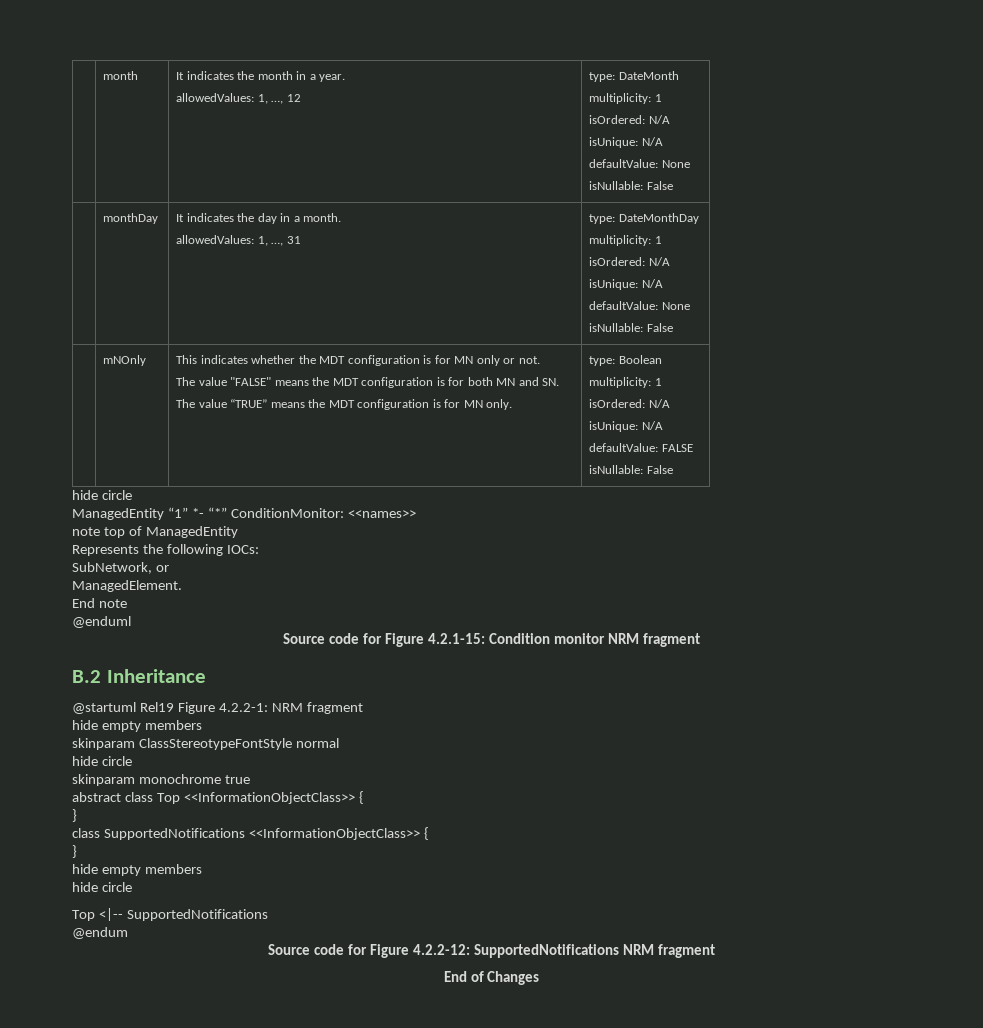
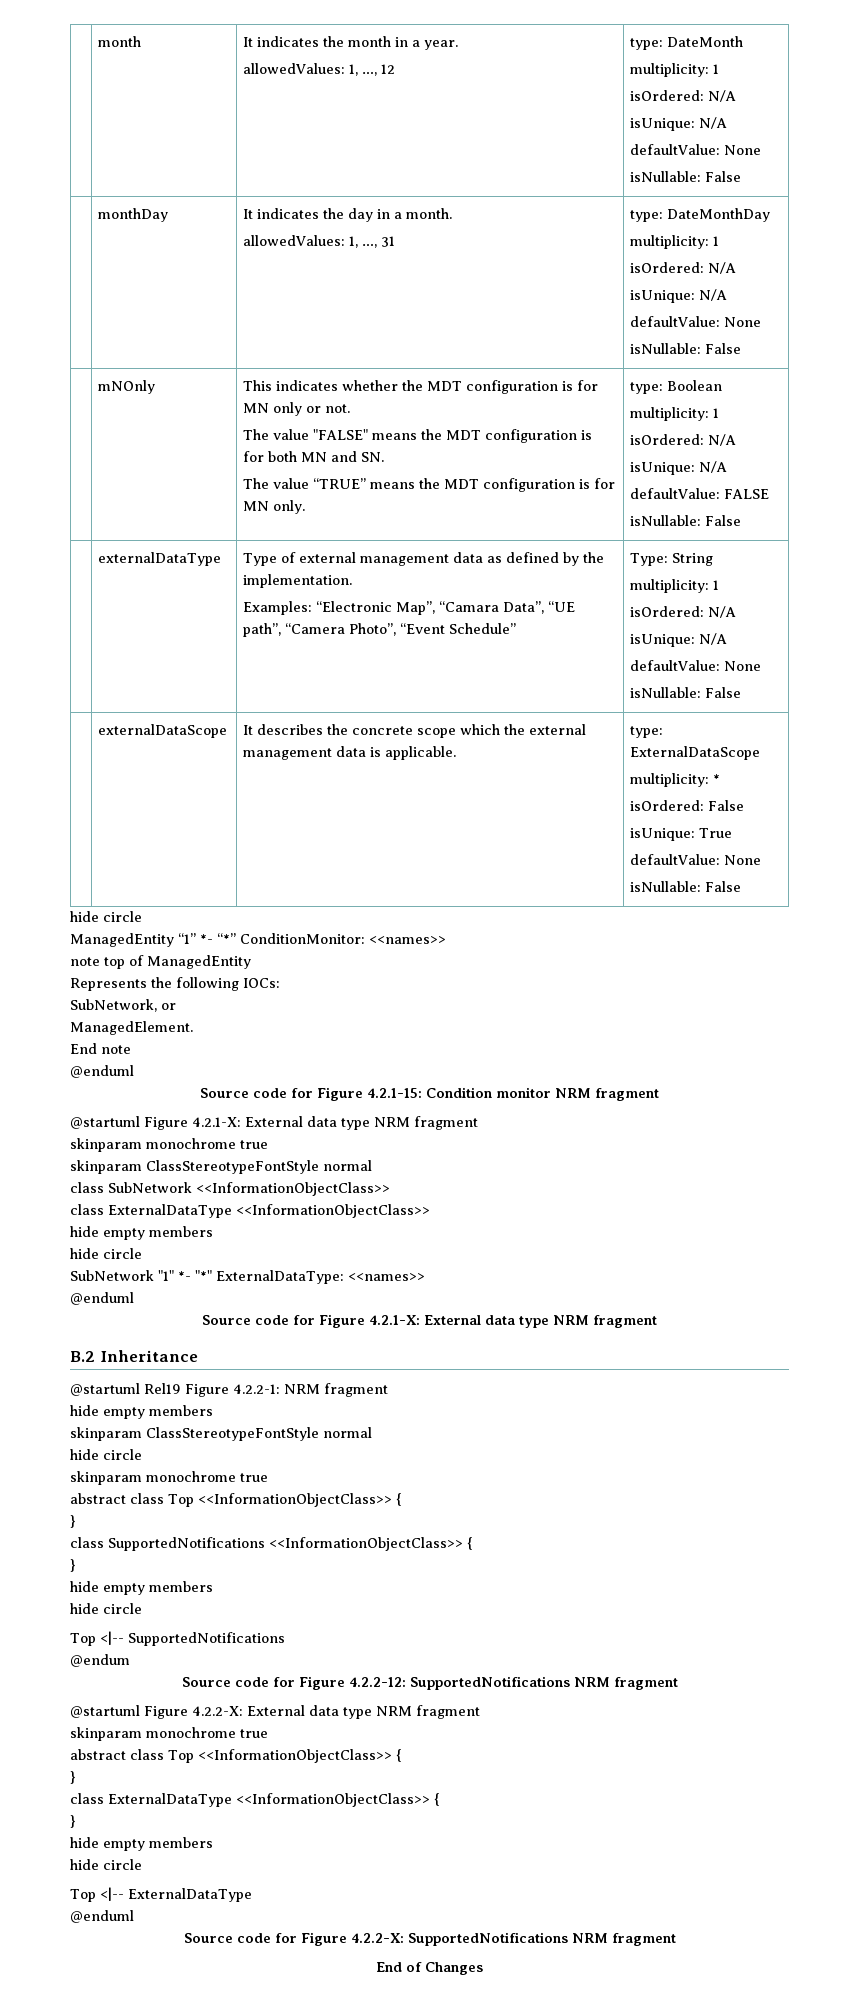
(673, 469) none -> [98,552,222,566] [243,552,605,566] [243,574,353,588] [243,601,576,615] [243,623,517,637] [630,553,714,566] [630,579,720,593] [630,606,737,618] [630,633,728,647] [630,660,762,671] [630,687,742,698] [98,724,228,738] [243,724,587,738] [243,746,457,760] [630,726,664,738] [630,746,761,760] [630,773,721,787] [630,800,745,811] [630,828,733,841] [630,854,762,865] [630,881,742,892] // | externalDataType | Type of external management data as defined by the implementation. // Examples: “Electronic Map”, “Camara Data”, “UE path”, “Camera Photo”, “Event Schedule” | Type: String // multiplicity: 1 // isOrdered: N/A // isUnique: N/A // defaultValue: None // isNullable: False // | externalDataScope | It describes the concrete scope which the external management data is applicable. | type: ExternalDataScope // multiplicity: * // isOrdered: False // isUnique: True // defaultValue: None // isNullable: False
(700, 640) none -> [70,1116,478,1130] [70,1138,268,1152] [70,1160,372,1174] [70,1182,390,1196] [70,1204,430,1218] [70,1226,213,1240] [70,1248,142,1259] [70,1270,425,1284] [70,1292,134,1305] [202,1314,657,1328] // @startuml Figure 4.2.1-X: External data type NRM fragment // skinparam monochrome true // skinparam ClassStereotypeFontStyle normal // class SubNetwork <<InformationObjectClass>> // class ExternalDataType <<InformationObjectClass>> // hide empty members // hide circle // SubNetwork "1" *- "*" ExternalDataType: <<names>> // @enduml // Source code for Figure 4.2.1-X: External data type NRM fragment
(715, 951) none -> [70,1705,480,1719] [70,1727,268,1741] [70,1749,402,1763] [70,1771,76,1784] [70,1793,440,1807] [70,1815,76,1828] [70,1837,213,1851] [70,1859,142,1870] [70,1887,252,1902] [70,1910,134,1923] [183,1932,676,1946] // @startuml Figure 4.2.2-X: External data type NRM fragment // skinparam monochrome true // abstract class Top <<InformationObjectClass>> { // } // class ExternalDataType <<InformationObjectClass>> { // } // hide empty members // hide circle // Top <|-- ExternalDataType // @enduml // Source code for Figure 4.2.2-X: SupportedNotifications NRM fragment

